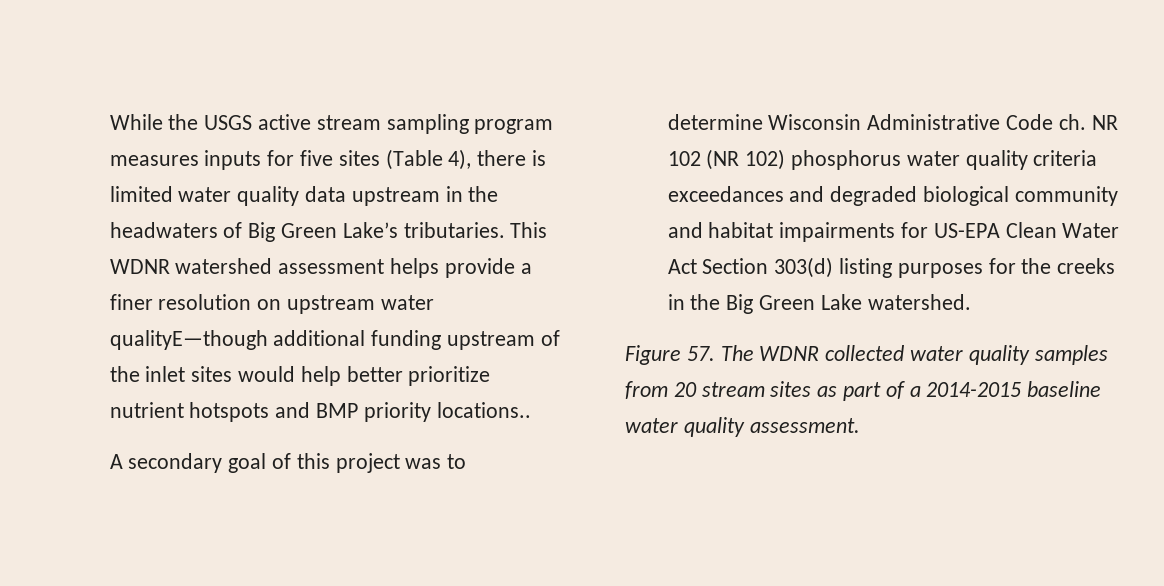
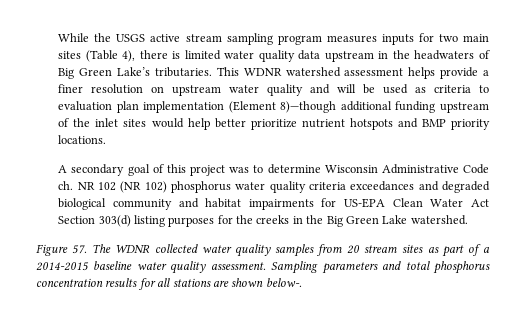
[299,150,333,166] five -> [438,34,489,42] two main
[109,330,268,350] qualityE—though -> [267,84,489,96] [58,101,337,113] quality and will be used as criteria to evaluation plan implementation (Element 8)—though
[436,402,531,418] locations.. -> [58,135,107,144] locations.
(860, 425) none -> [271,261,491,274] [36,278,302,290] Sampling parameters and total phosphorus concentration results for all stations are shown below-.

